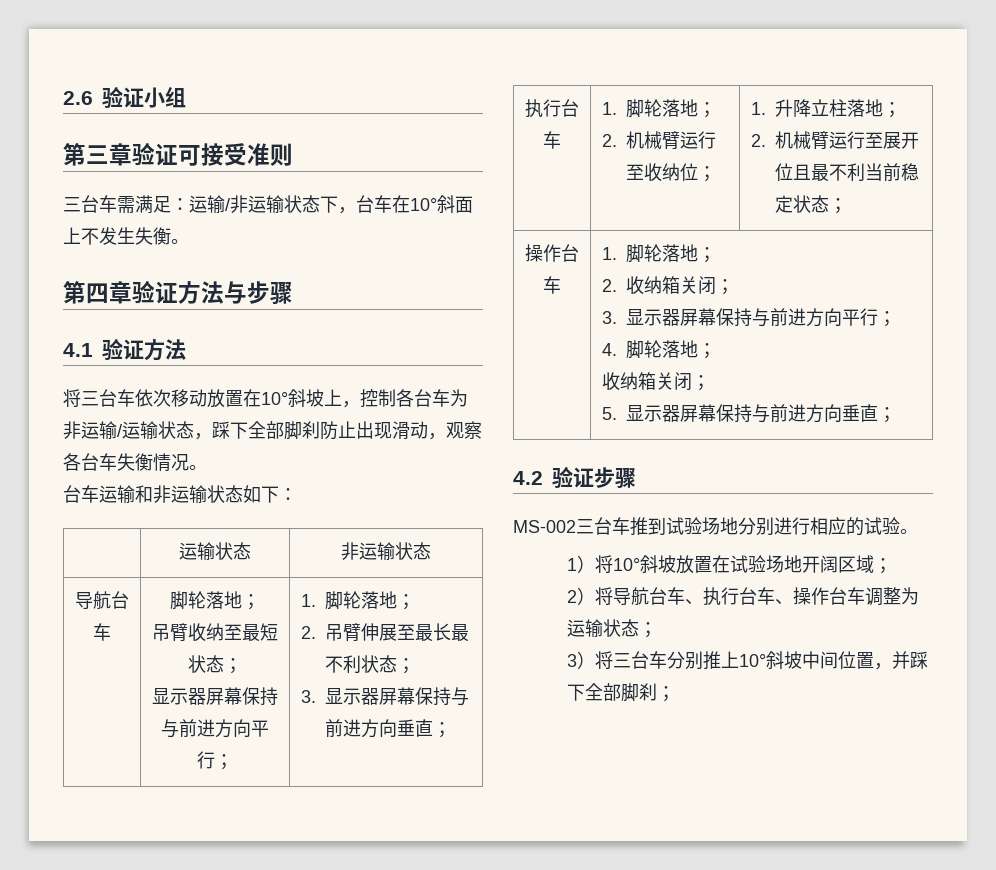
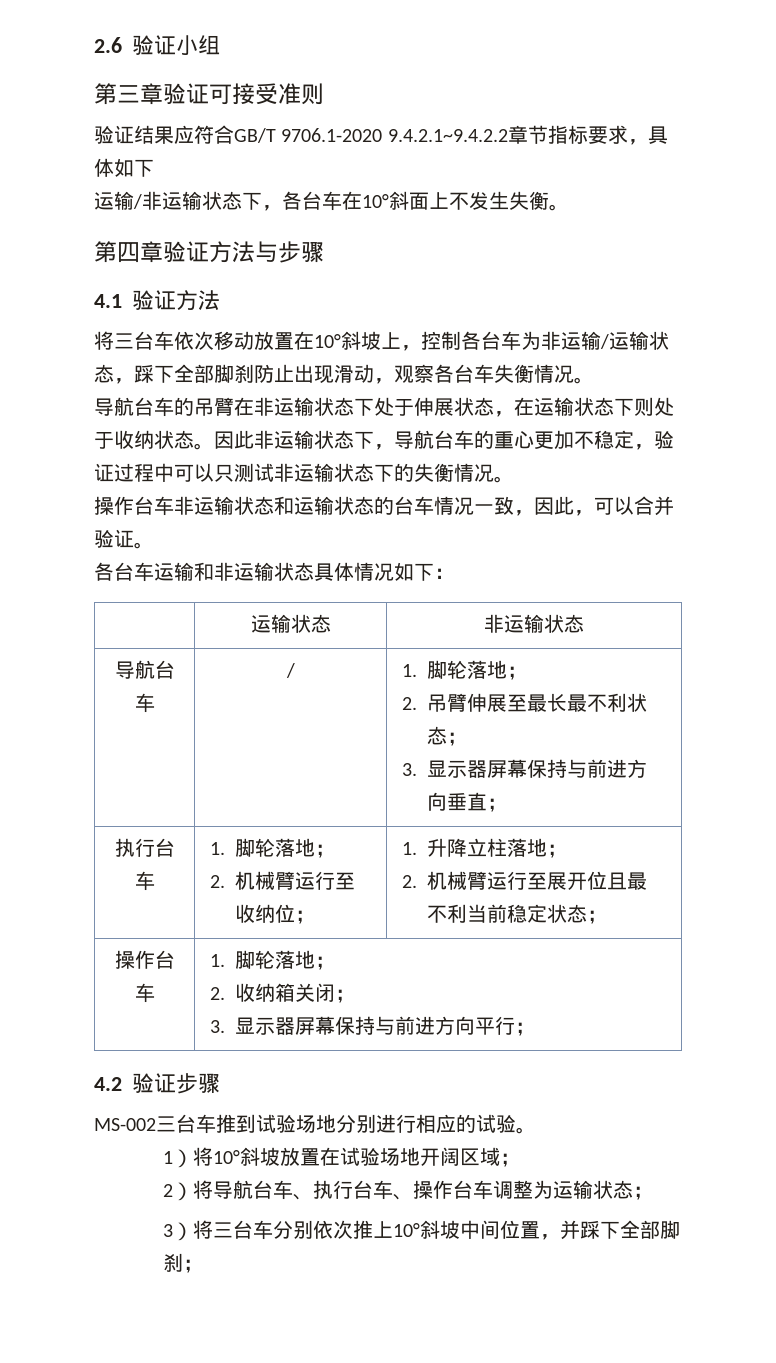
[63,195,189,213] 三台车需满足： -> [94,125,668,145] [94,158,154,177] 验证结果应符合GB/T 9706.1-2020 9.4.2.1~9.4.2.2章节指标要求，具体如下 //
(356, 210) none -> [282,191,302,210] 各
(207, 467) none -> [94,397,674,417] [94,430,674,450] [94,463,514,483] [94,496,674,516] [94,529,154,549] [94,562,114,581] 导航台车的吊臂在非运输状态下处于伸展状态，在运输状态下则处于收纳状态。因此非运输状态下，导航台车的重心更加不稳定，验证过程中可以只测试非运输状态下的失衡情况。 // 操作台车非运输状态和运输状态的台车情况一致，因此，可以合并验证。 // 各
(243, 494) none -> [314,562,394,581] 具体情况
[170,591,260,610] [152,623,278,642] [188,655,242,674] [152,687,278,706] [161,719,269,738] [197,751,233,770] 脚轮落地； // 吊臂收纳至最短状态； // 显示器屏幕保持与前进方向平行； -> [285,663,295,678] /
[601,340,716,359] [601,372,710,391] [601,404,896,423] // 4.脚轮落地； // 收纳箱关闭； // 5.显示器屏幕保持与前进方向垂直； -> (535, 1029) none
(703, 660) none -> [313,1220,354,1239] 依次

